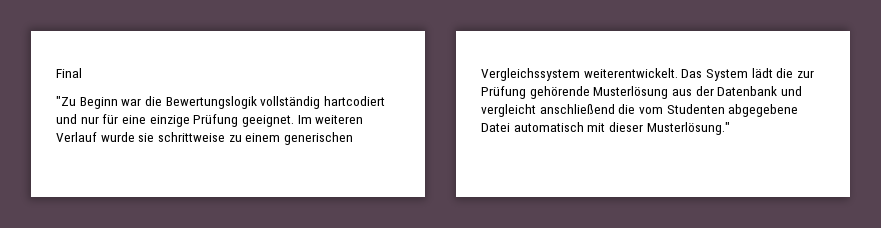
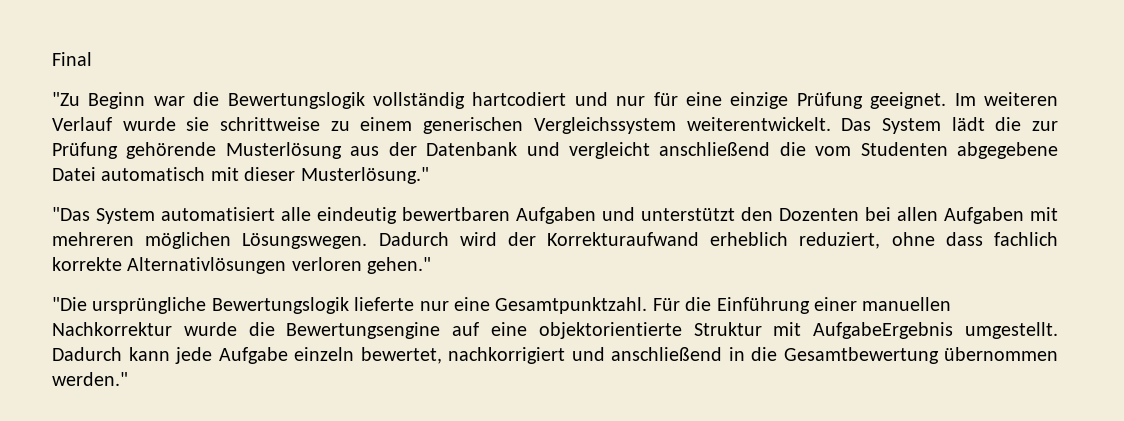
(730, 128) none -> [52,207,1058,224] [52,232,1058,249] [52,257,432,274] [52,297,952,314] [52,322,1058,339] [52,347,1058,364] [52,372,128,386] // "Das System automatisiert alle eindeutig bewertbaren Aufgaben und unterstützt den Dozenten bei allen Aufgaben mit mehreren möglichen Lösungswegen. Dadurch wird der Korrekturaufwand erheblich reduziert, ohne dass fachlich korrekte Alternativlösungen verloren gehen." // "Die ursprüngliche Bewertungslogik lieferte nur eine Gesamtpunktzahl. Für die Einführung einer manuellen Nachkorrektur wurde die Bewertungsengine auf eine objektorientierte Struktur mit AufgabeErgebnis umgestellt. Dadurch kann jede Aufgabe einzeln bewertet, nachkorrigiert und anschließend in die Gesamtbewertung übernommen werden."

